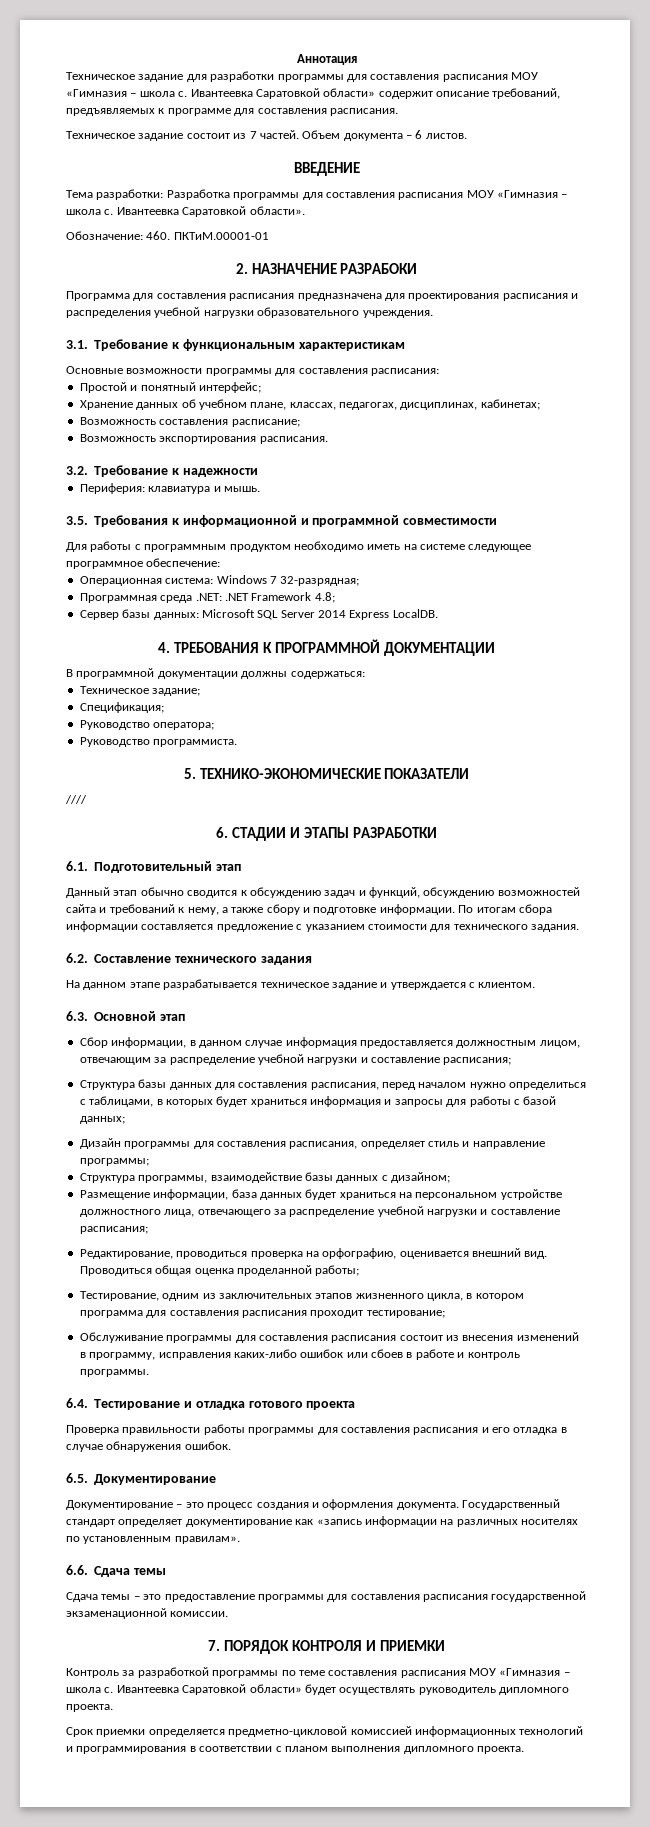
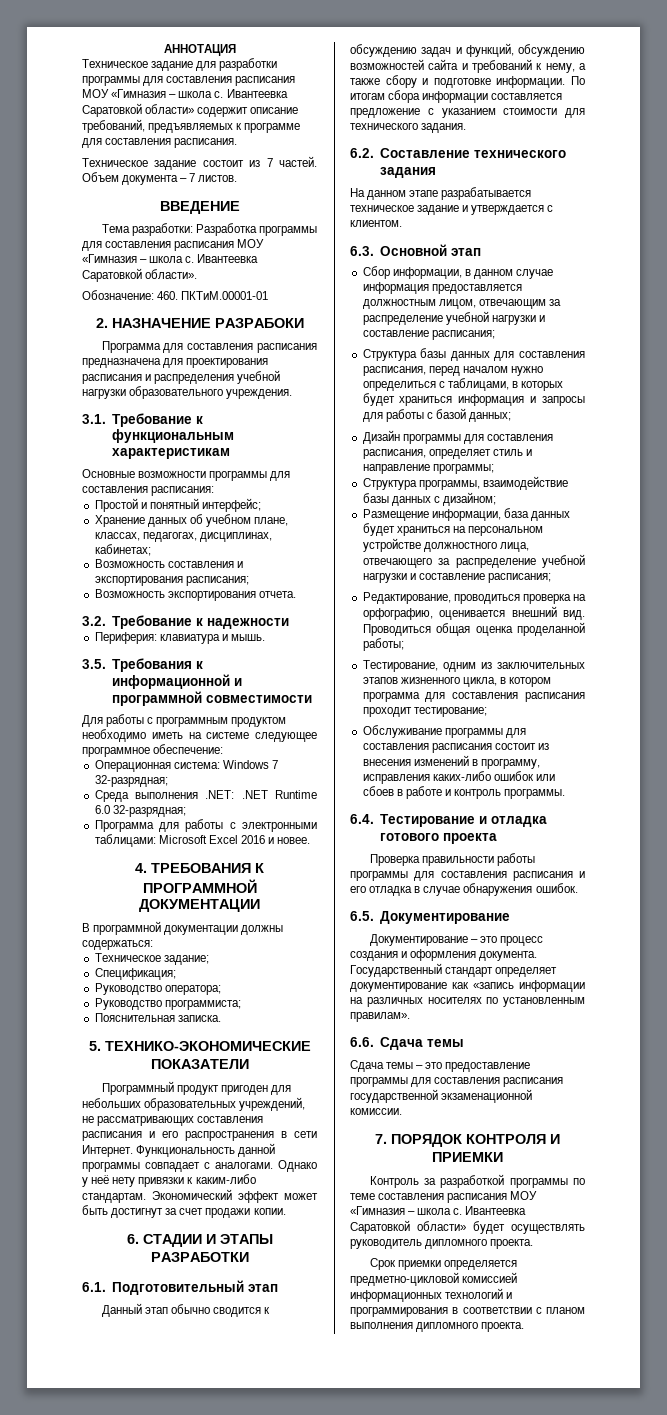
[296,54,357,65] Аннотация -> [163,44,236,56] АННОТАЦИЯ
[415,130,423,139] 6 -> [189,173,196,182] 7
[231,419,300,427] расписание; -> [236,561,243,568] [94,576,249,586] и экспортирования расписания;
[259,436,328,444] расписания. -> [258,591,296,598] отчета.
[79,592,335,603] [79,609,438,620] Программная среда .NET: .NET Framework 4.8; // Сервер базы данных: Microsoft SQL Server 2014 Express LocalDB. -> [94,790,317,802] [94,805,186,817] [94,819,317,832] [94,834,311,847] Среда выполнения .NET: .NET Runtime 6.0 32-разрядная; // Программа для работы с электронными таблицами: Microsoft Excel 2016 и новее.
[153,739,238,747] программиста. -> [164,1000,241,1010] [94,1013,221,1022] программиста; // Пояснительная записка.
[65,795,87,804] //// -> [101,1081,291,1095] [82,1097,306,1111] [82,1116,264,1126] [82,1131,317,1141] [82,1143,276,1157] [82,1160,317,1172] [82,1174,256,1187] [82,1189,318,1203] [82,1205,286,1218] Программный продукт пригоден для небольших образовательных учреждений, не рассматривающих составления расписания и его распространения в сети Интернет. Функциональность данной программы совпадает с аналогами. Однако у неё нету привязки к каким-либо стандартам. Экономический эффект может быть достигнут за счет продажи копии.

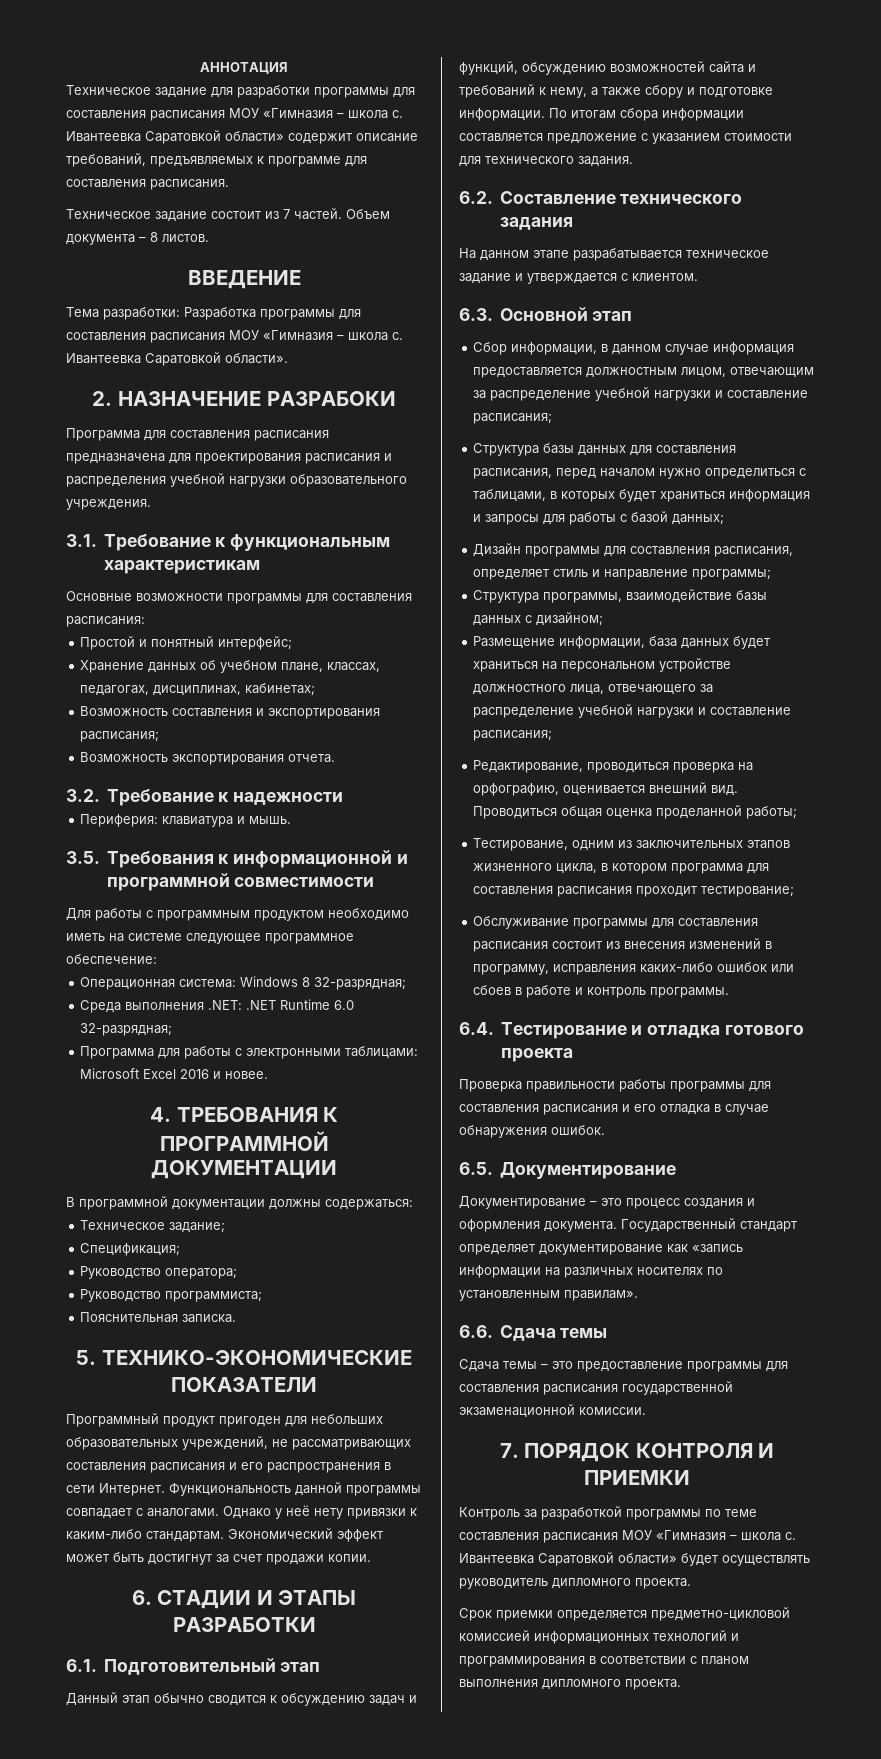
[189,173,196,182] 7 -> [150,232,158,242] 8
[82,290,269,300] // Обозначение: 460. ПКТиМ.00001-01 -> (288, 358) none
[271,760,278,769] 7 -> [302,977,311,987] 8

